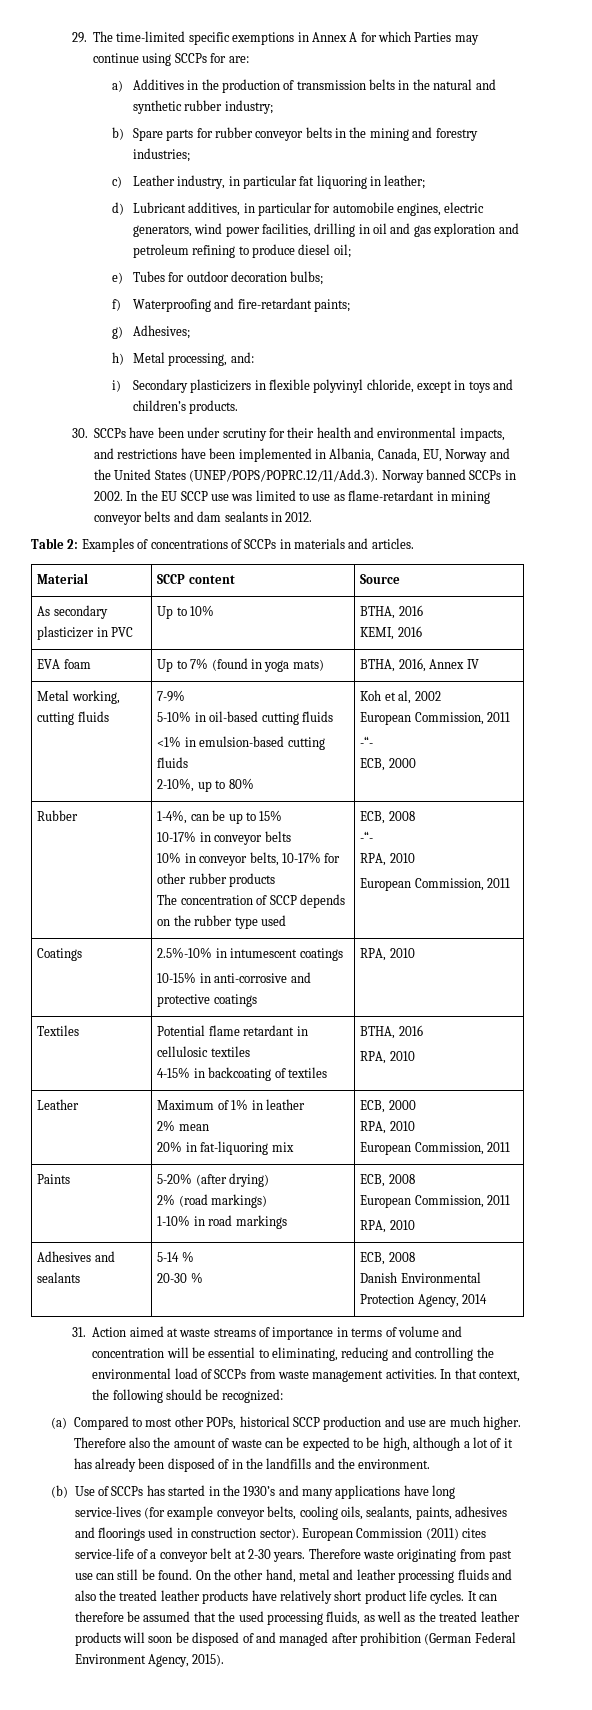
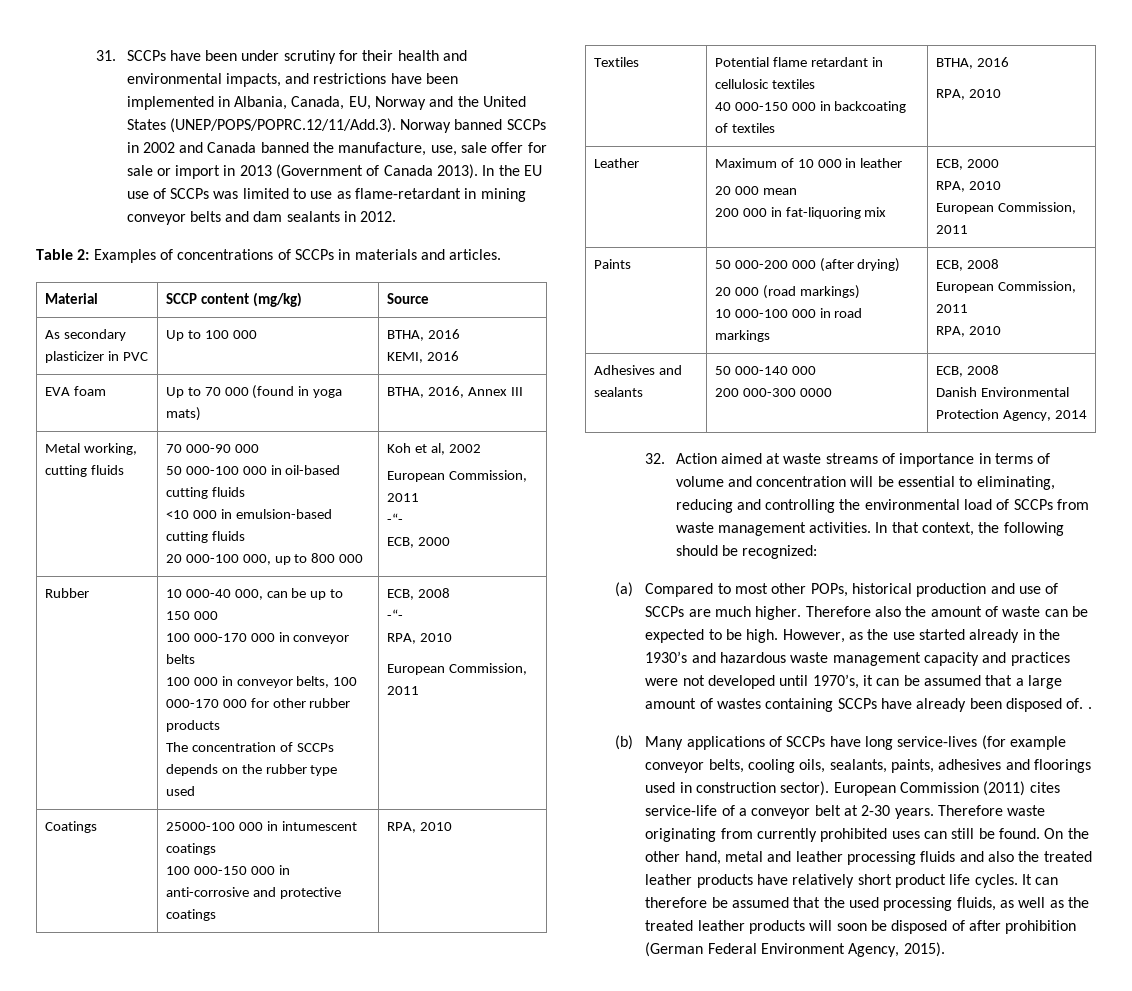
[71,31,479,45] [92,53,249,66] [112,79,496,93] [132,100,273,114] [112,127,478,141] [132,148,190,162] [112,175,426,189] [112,202,485,216] [132,223,519,237] [132,244,351,258] [112,271,324,285] [112,298,350,312] [112,325,190,339] [112,352,254,366] [112,379,514,393] [132,400,239,414] [71,428,88,438] 29. The time-limited specific exemptions in Annex A for which Parties may continue using SCCPs for are: // a) Additives in the production of transmission belts in the natural and synthetic rubber industry; // b) Spare parts for rubber conveyor belts in the mining and forestry industries; // c) Leather industry, in particular fat liquoring in leather; // d) Lubricant additives, in particular for automobile engines, electric generators, wind power facilities, drilling in oil and gas exploration and petroleum refining to produce diesel oil; // e) Tubes for outdoor decoration bulbs; // f) Waterproofing and fire-retardant paints; // g) Adhesives; // h) Metal processing, and: // i) Secondary plasticizers in flexible polyvinyl chloride, except in toys and children’s products. // 30. -> [96,50,117,61] 31.
[93,490,229,501] 2002. In the EU SCCP use -> [142,142,547,156] [126,164,543,179] [126,188,210,199] 2002 and Canada banned the manufacture, use, sale offer for sale or import in 2013 (Government of Canada 2013). In the EU use of SCCPs
(235, 579) none -> [252,292,302,307] (mg/kg)
[190,605,215,616] 10% -> [204,330,257,339] 100 000
[190,658,209,669] 7% -> [204,387,249,396] 70 000
[466,659,479,669] IV -> [510,387,523,396] III
[157,690,186,702] [157,711,192,722] 7-9% // 5-10% -> [165,444,259,453] [165,466,267,475] 70 000-90 000 // 50 000-100 000
[157,736,182,747] <1% -> [165,510,217,519] <10 000
[157,778,254,792] 2-10%, up to 80% -> [165,553,364,565] 20 000-100 000, up to 800 000
[157,810,188,824] 1-4%, -> [165,589,263,600] 10 000-40 000,
[259,810,283,821] [157,831,197,842] 15% // 10-17% -> [165,611,218,620] [165,633,275,642] 150 000 // 100 000-170 000
[157,852,182,863] 10% -> [165,677,218,686] 100 000
[281,852,321,863] 10-17% -> [333,677,358,686] [165,699,247,708] 100 000-170 000
[269,895,297,905] SCCP -> [296,743,334,752] SCCPs
[157,947,213,958] 2.5%-10% -> [165,822,263,831] 25000-100 000
[157,972,197,983] 10-15% -> [165,866,275,875] 100 000-150 000
[157,1067,191,1078] 4-15% -> [714,102,816,111] 40 000-150 000
[231,1099,249,1110] 1% -> [797,159,842,168] 10 000
[157,1120,176,1131] 2% -> [714,186,759,195] 20 000
[157,1141,183,1152] 20% -> [714,208,767,217] 200 000
[157,1173,193,1184] 5-20% -> [714,260,816,269] 50 000-200 000
[157,1194,176,1205] 2% -> [714,287,759,296] 20 000
[157,1215,191,1226] 1-10% -> [714,309,816,318] 10 000-100 000
[157,1251,194,1262] [157,1272,203,1283] 5-14 % // 20-30 % -> [714,366,816,375] [714,388,832,397] 50 000-140 000 // 200 000-300 0000
[71,1327,86,1337] 31. -> [645,453,666,464] 32.
[292,1417,320,1427] SCCP -> (912, 588) none
(426, 1423) none -> [1045,583,1059,594] [645,606,685,617] of SCCPs
[382,1437,513,1451] [73,1458,431,1472] [51,1485,401,1499] high, although a lot of it has already been disposed of in the landfills and the environment. // (b) Use of SCCPs has started in the 1930’s and many applications -> [746,629,1060,643] [645,651,1070,666] [645,674,1062,689] [645,698,1092,712] [615,735,826,750] high. However, as the use started already in the 1930’s and hazardous waste management capacity and practices were not developed until 1970’s, it can be assumed that a large amount of wastes containing SCCPs have already been disposed of. . // (b) Many applications of SCCPs
[489,1550,513,1562] [74,1573,93,1580] past use -> [756,828,920,842] currently prohibited uses
[255,1632,329,1646] and managed -> (965, 925) none

